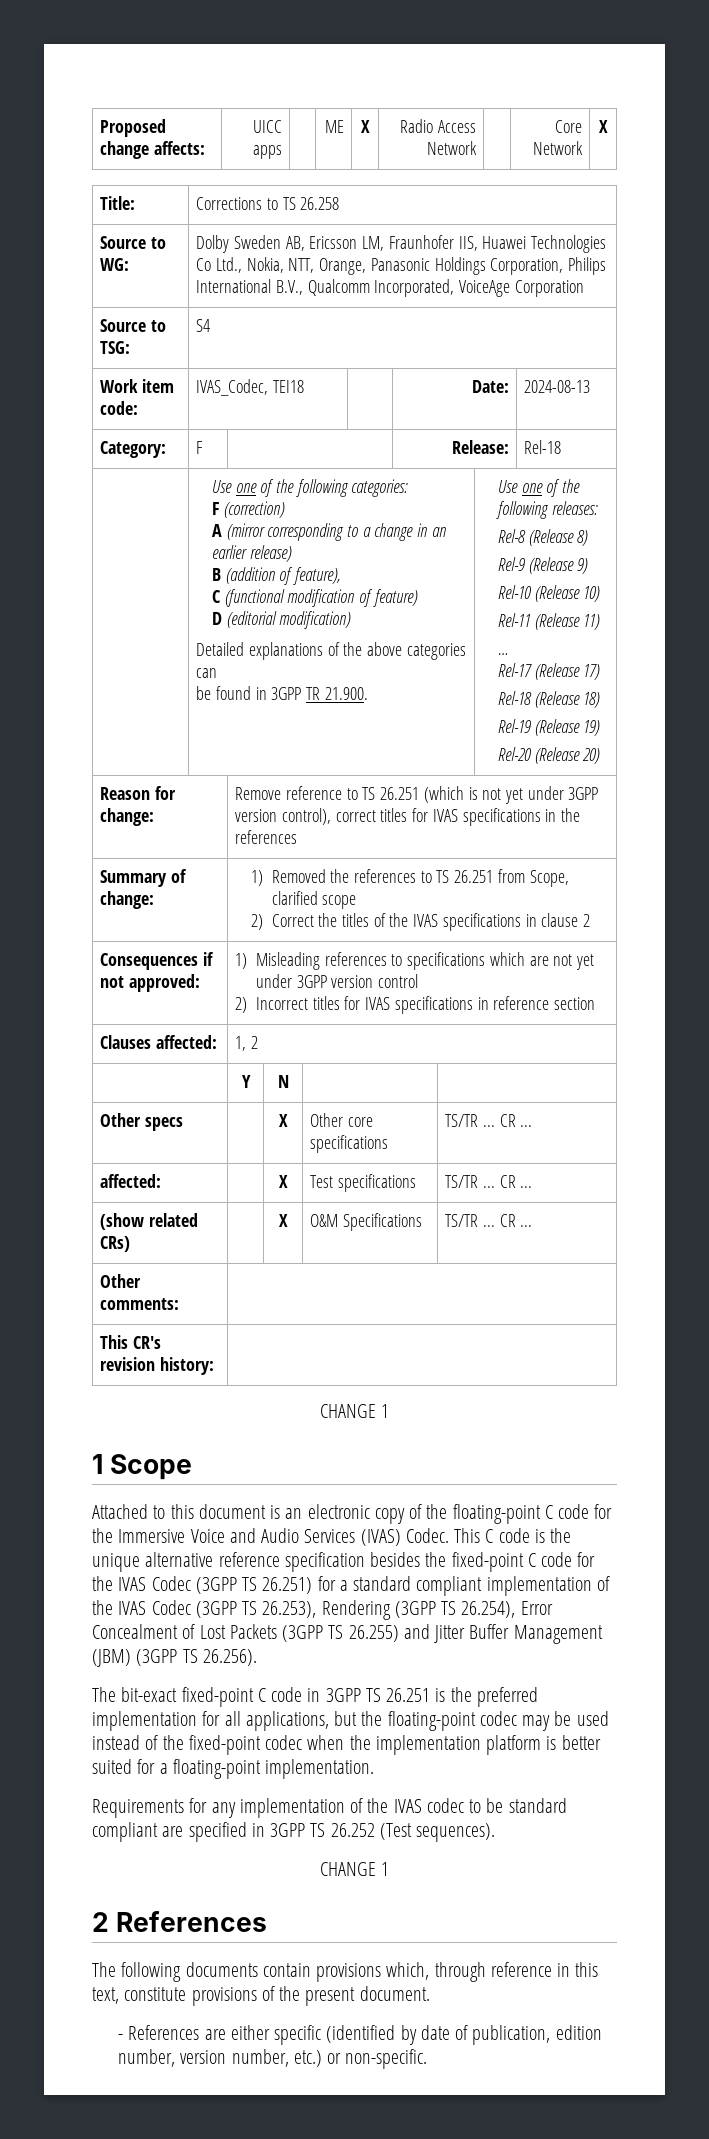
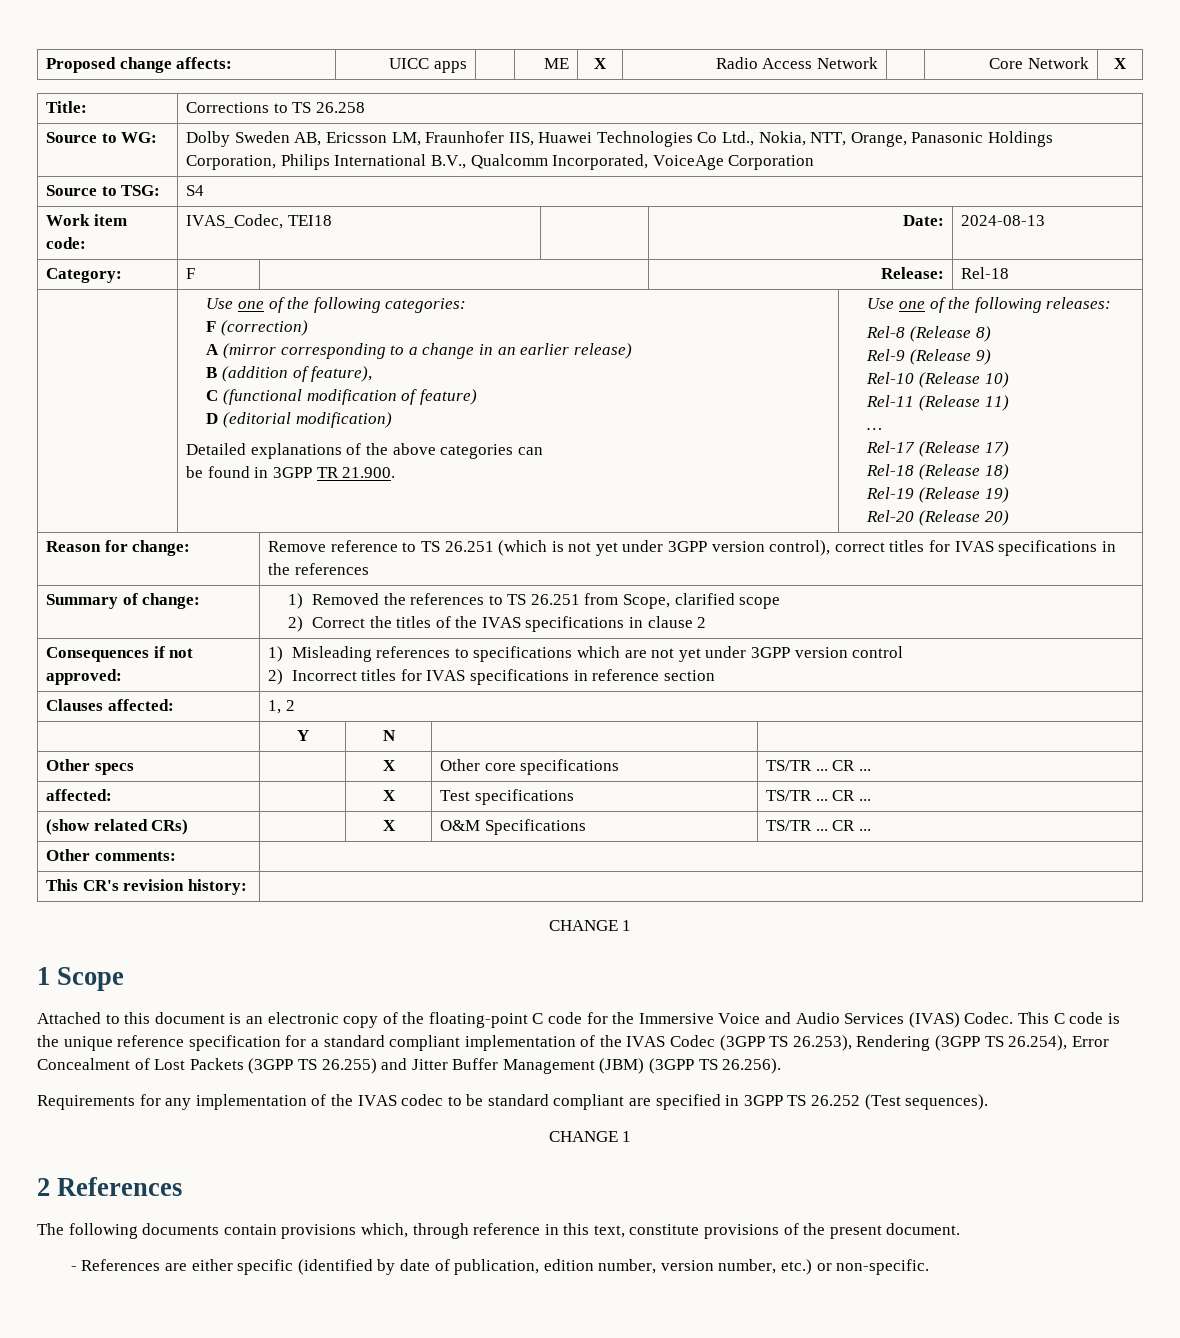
[145,1552,214,1567] alternative -> (113, 1043) none
[370,1552,596,1572] [92,1576,313,1594] besides the fixed-point C code for the IVAS Codec (3GPP TS 26.251) -> (281, 1043) none
[92,1687,538,1707] [92,1711,609,1731] [92,1735,601,1755] [92,1759,375,1779] // The bit-exact fixed-point C code in 3GPP TS 26.251 is the preferred implementation for all applications, but the floating-point codec may be used instead of the fixed-point codec when the implementation platform is better suited for a floating-point implementation. -> (782, 1066) none

